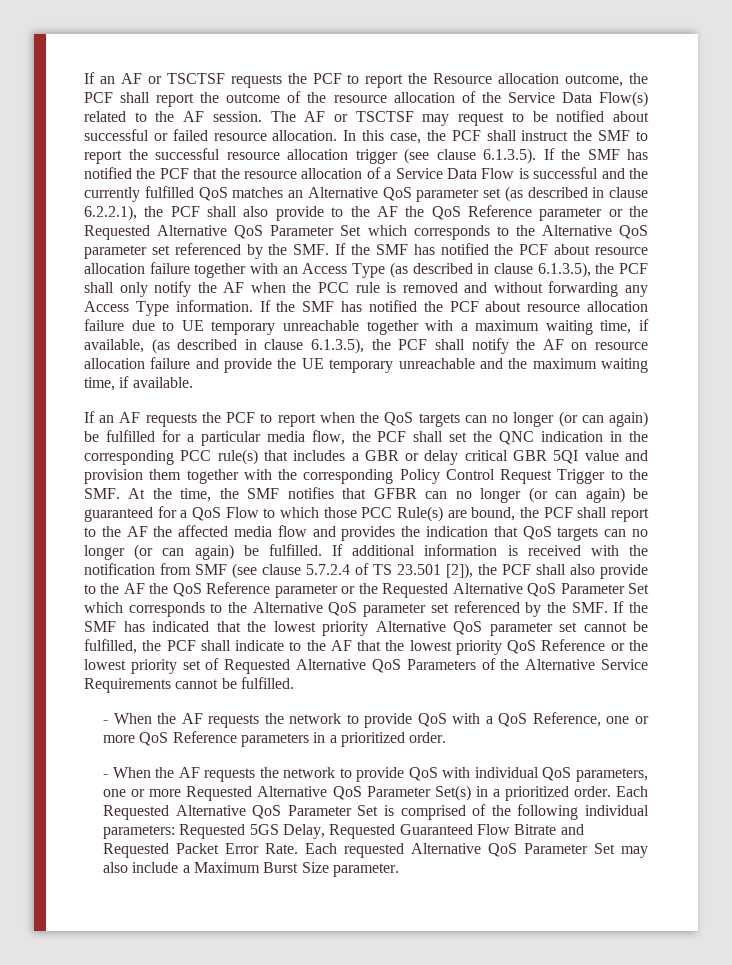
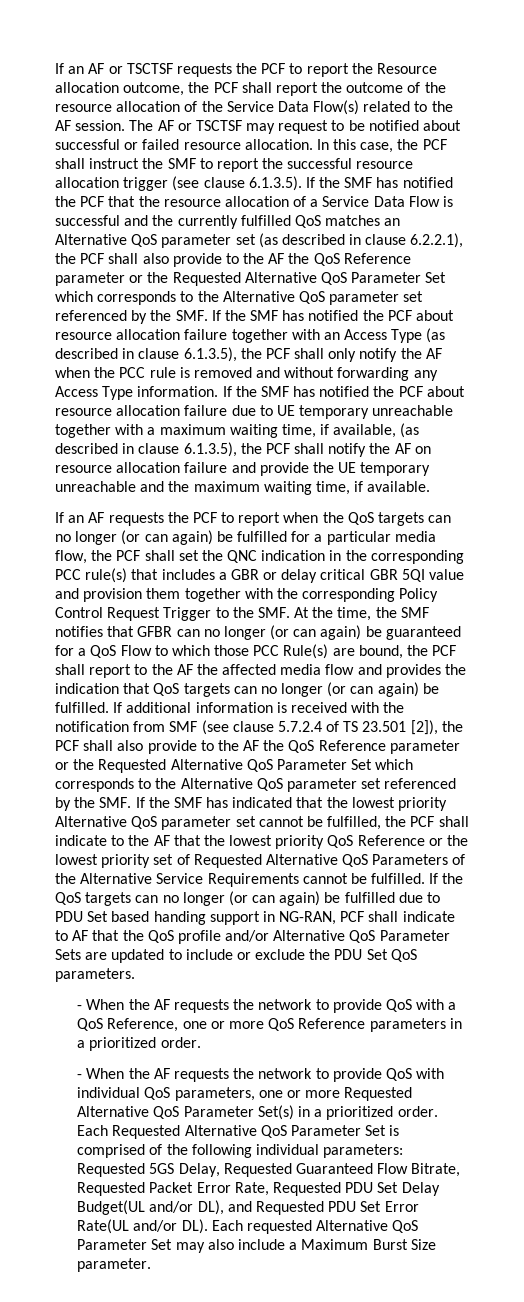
(294, 683) none -> [429,873,464,884] [55,891,441,906] [55,911,455,925] [55,930,450,944] [55,949,417,963] [55,968,135,982] If the QoS targets can no longer (or can again) be fulfilled due to PDU Set based handing support in NG-RAN, PCF shall indicate to AF that the QoS profile and/or Alternative QoS Parameter Sets are updated to include or exclude the PDU Set QoS parameters.
[514,824,584,835] Bitrate and -> [411,1163,461,1177] Bitrate,
[265,843,299,854] Rate. -> [234,1182,440,1196] [77,1200,419,1215] [77,1219,208,1234] Rate, Requested PDU Set Delay Budget(UL and/or DL), and Requested PDU Set Error Rate(UL and/or DL).

